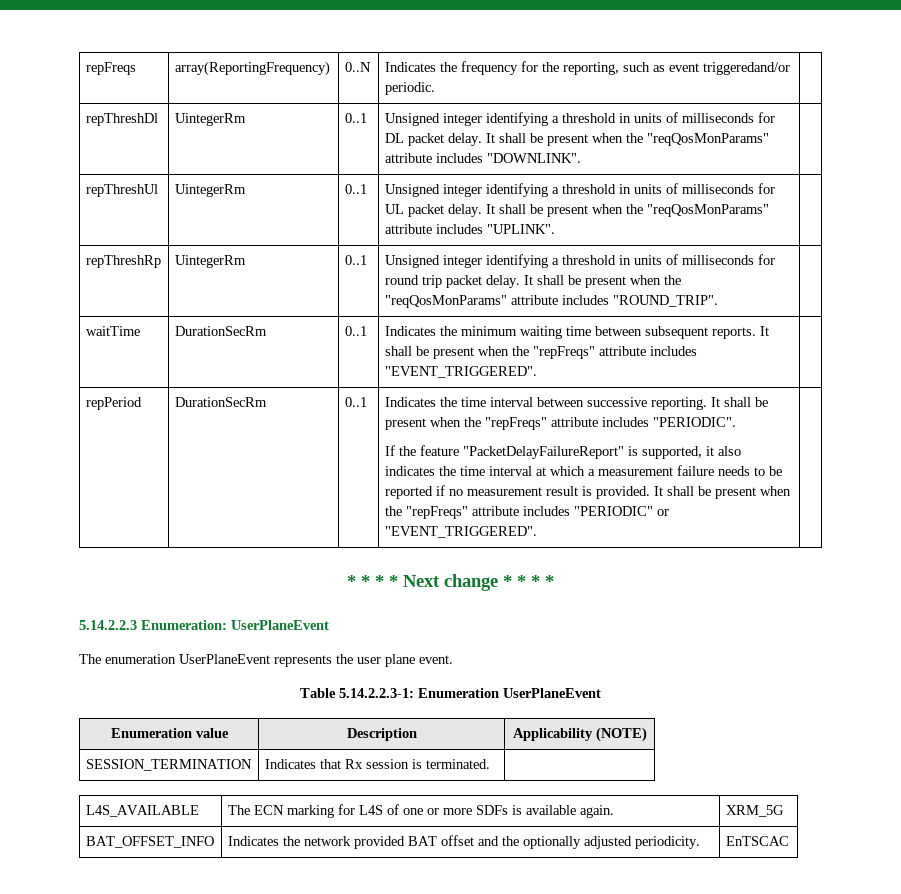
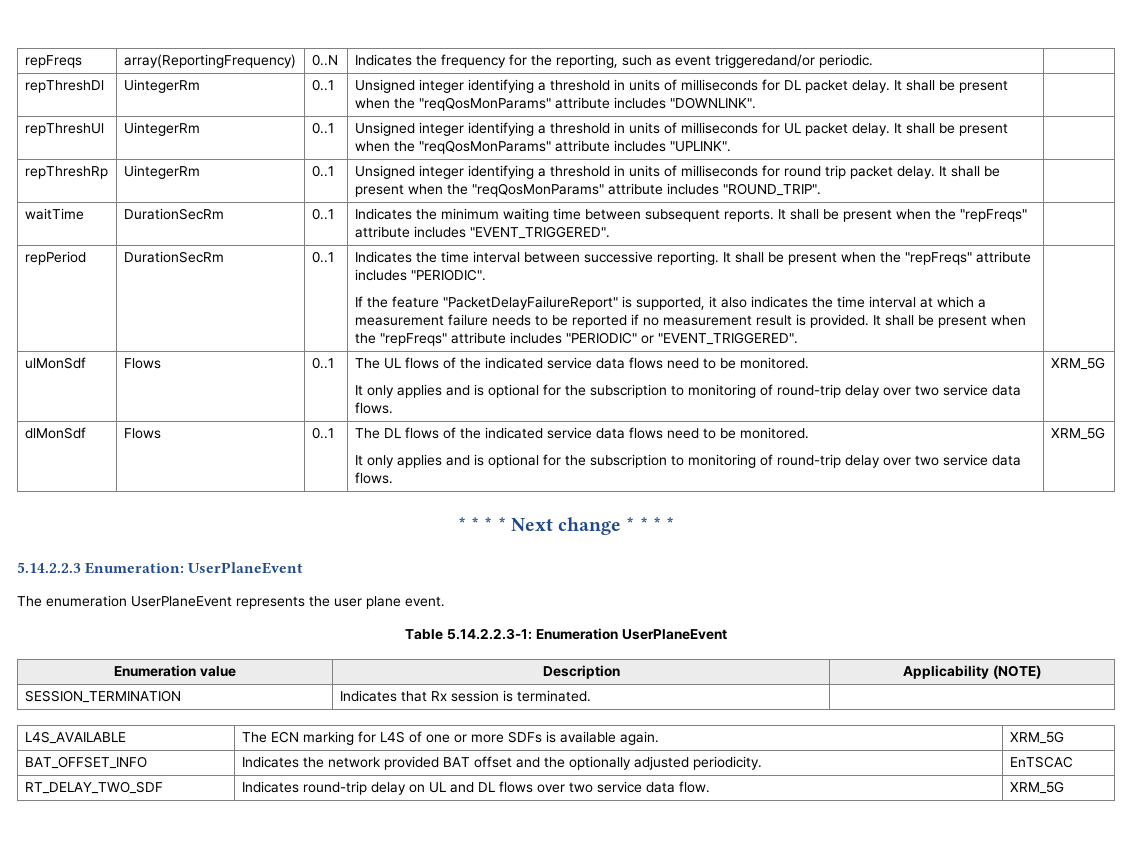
(537, 532) none -> [24,357,86,369] [123,358,161,369] [311,357,334,369] [354,357,809,369] [354,384,1021,398] [354,402,393,414] [1050,357,1105,370] [24,427,86,439] [123,428,161,439] [311,427,334,439] [354,427,809,439] [354,454,1021,468] [354,472,393,484] [1050,427,1105,440] // ulMonSdf | Flows | 0..1 | The UL flows of the indicated service data flows need to be monitored. // It only applies and is optional for the subscription to monitoring of round-trip delay over two service data flows. | XRM_5G // dlMonSdf | Flows | 0..1 | The DL flows of the indicated service data flows need to be monitored. // It only applies and is optional for the subscription to monitoring of round-trip delay over two service data flows. | XRM_5G
(789, 841) none -> [24,781,163,794] [241,781,710,795] [1009,781,1064,794] // RT_DELAY_TWO_SDF | Indicates round-trip delay on UL and DL flows over two service data flow. | XRM_5G

